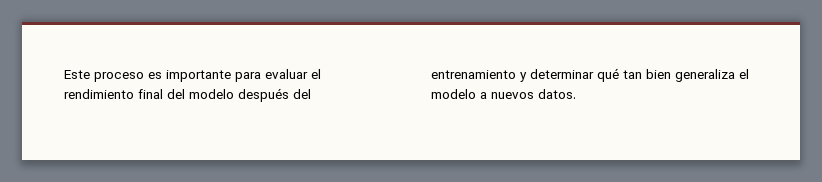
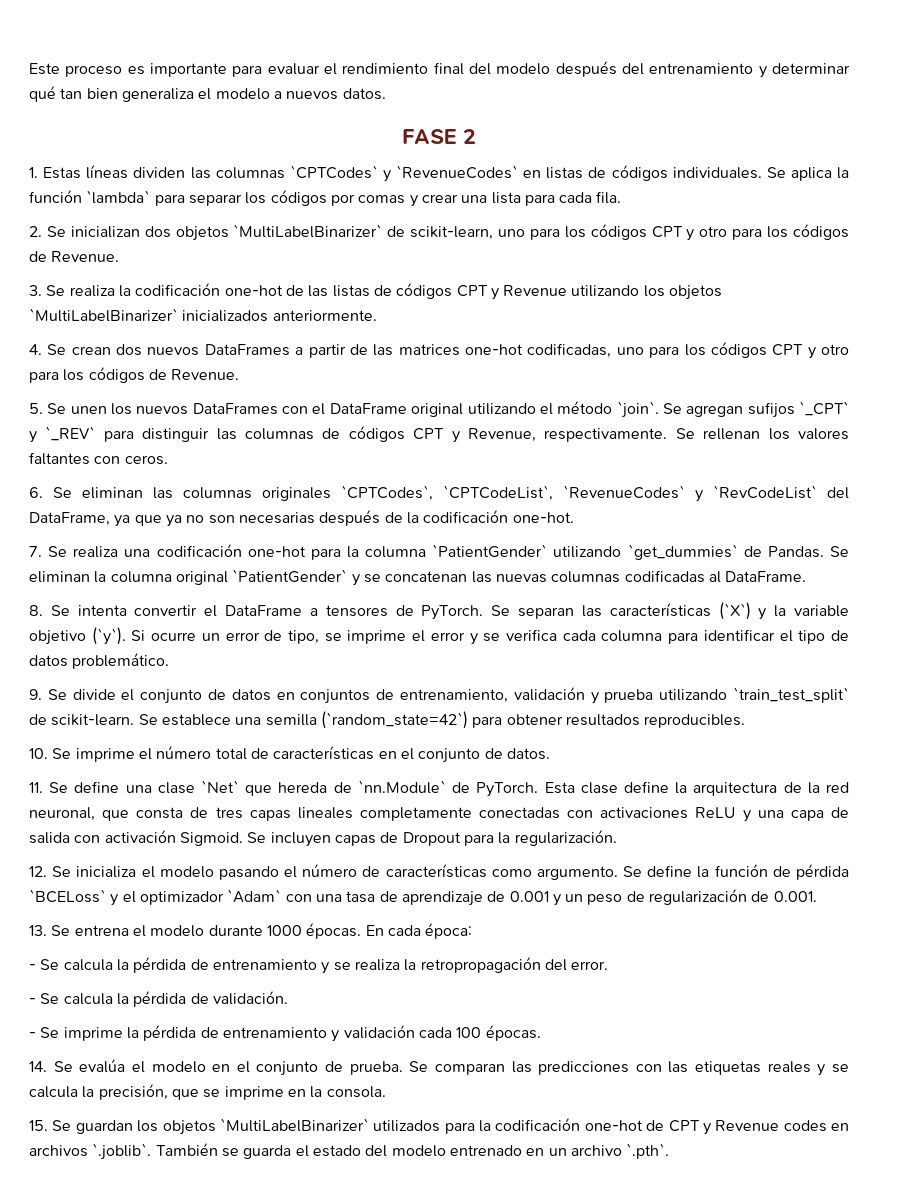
(576, 94) none -> [402,129,476,144] [29,165,849,182] [29,190,622,207] [29,224,849,241] [29,251,120,262] [29,283,723,300] [29,308,377,322] [29,342,849,359] [29,367,240,383] [29,401,850,418] [29,426,849,443] [29,452,168,465] [29,485,849,502] [29,510,574,527] [29,544,849,560] [29,569,807,586] [29,602,850,620] [29,627,849,645] [29,653,170,669] [29,687,849,704] [29,711,746,729] [29,746,550,763] [29,780,850,797] [29,807,849,822] [29,830,617,847] [29,864,849,880] [29,889,817,906] [29,923,473,939] [29,957,609,974] [29,991,288,1007] [29,1025,541,1042] [29,1059,850,1076] [29,1084,386,1100] [29,1118,849,1135] [29,1143,670,1160] // FASE 2 // 1. Estas líneas dividen las columnas `CPTCodes` y `RevenueCodes` en listas de códigos individuales. Se aplica la función `lambda` para separar los códigos por comas y crear una lista para cada fila. // 2. Se inicializan dos objetos `MultiLabelBinarizer` de scikit-learn, uno para los códigos CPT y otro para los códigos de Revenue. // 3. Se realiza la codificación one-hot de las listas de códigos CPT y Revenue utilizando los objetos `MultiLabelBinarizer` inicializados anteriormente. // 4. Se crean dos nuevos DataFrames a partir de las matrices one-hot codificadas, uno para los códigos CPT y otro para los códigos de Revenue. // 5. Se unen los nuevos DataFrames con el DataFrame original utilizando el método `join`. Se agregan sufijos `_CPT` y `_REV` para distinguir las columnas de códigos CPT y Revenue, respectivamente. Se rellenan los valores faltantes con ceros. // 6. Se eliminan las columnas originales `CPTCodes`, `CPTCodeList`, `RevenueCodes` y `RevCodeList` del DataFrame, ya que ya no son necesarias después de la codificación one-hot. // 7. Se realiza una codificación one-hot para la columna `PatientGender` utilizando `get_dummies` de Pandas. Se eliminan la columna original `PatientGender` y se concatenan las nuevas columnas codificadas al DataFrame. // 8. Se intenta convertir el DataFrame a tensores de PyTorch. Se separan las características (`X`) y la variable objetivo (`y`). Si ocurre un error de tipo, se imprime el error y se verifica cada columna para identificar el tipo de datos problemático. // 9. Se divide el conjunto de datos en conjuntos de entrenamiento, validación y prueba utilizando `train_test_split` de scikit-learn. Se establece una semilla (`random_state=42`) para obtener resultados reproducibles. // 10. Se imprime el número total de características en el conjunto de datos. // 11. Se define una clase `Net` que hereda de `nn.Module` de PyTorch. Esta clase define la arquitectura de la red neuronal, que consta de tres capas lineales completamente conectadas con activaciones ReLU y una capa de salida con activación Sigmoid. Se incluyen capas de Dropout para la regularización. // 12. Se inicializa el modelo pasando el número de características como argumento. Se define la función de pérdida `BCELoss` y el optimizador `Adam` con una tasa de aprendizaje de 0.001 y un peso de regularización de 0.001. // 13. Se entrena el modelo durante 1000 épocas. En cada época: // - Se calcula la pérdida de entrenamiento y se realiza la retropropagación del error. // - Se calcula la pérdida de validación. // - Se imprime la pérdida de entrenamiento y validación cada 100 épocas. // 14. Se evalúa el modelo en el conjunto de prueba. Se comparan las predicciones con las etiquetas reales y se calcula la precisión, que se imprime en la consola. // 15. Se guardan los objetos `MultiLabelBinarizer` utilizados para la codificación one-hot de CPT y Revenue codes en archivos `.joblib`. También se guarda el estado del modelo entrenado en un archivo `.pth`.

